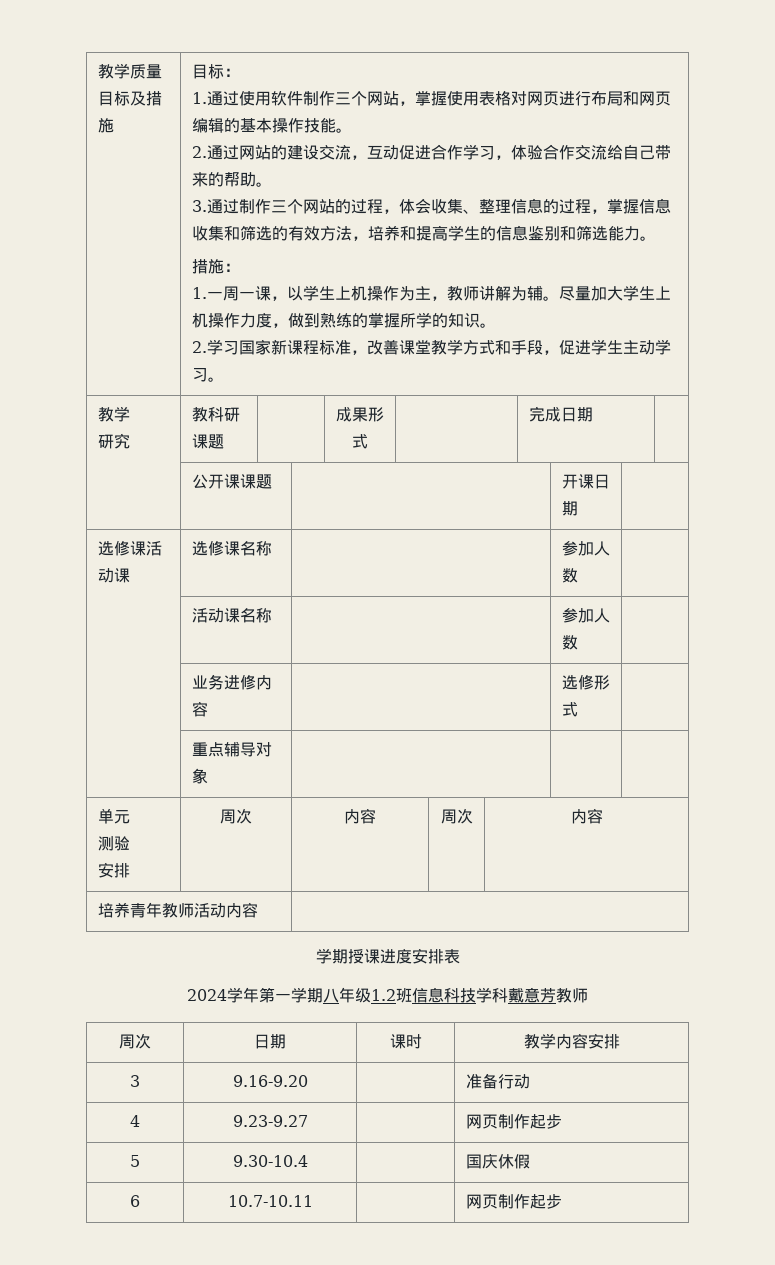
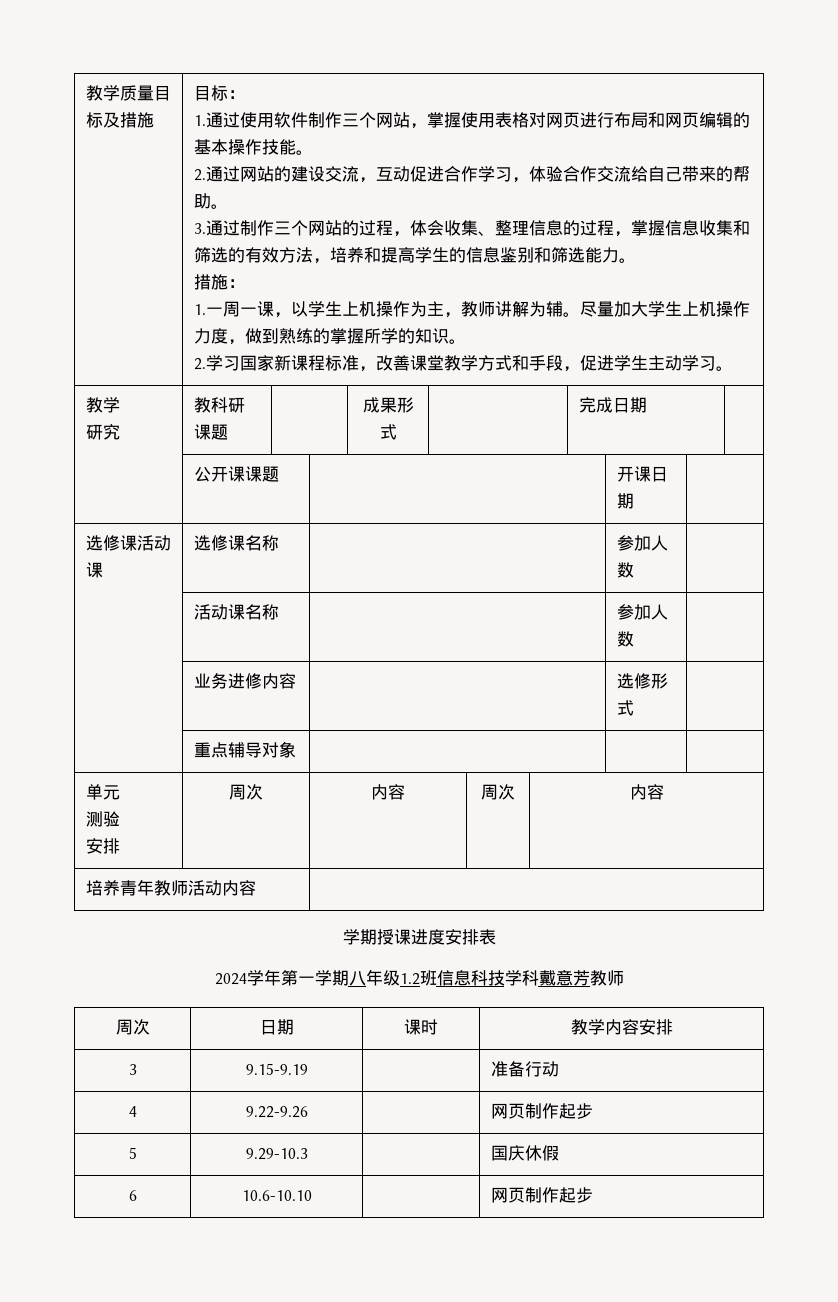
[232,1075,308,1087] 9.16-9.20 -> [245,1063,308,1075] 9.15-9.19
[232,1115,308,1127] 9.23-9.27 -> [245,1106,308,1118] 9.22-9.26
[232,1155,308,1167] 9.30-10.4 -> [245,1148,308,1160] 9.29-10.3
[227,1195,313,1207] 10.7-10.11 -> [241,1190,312,1201] 10.6-10.10

